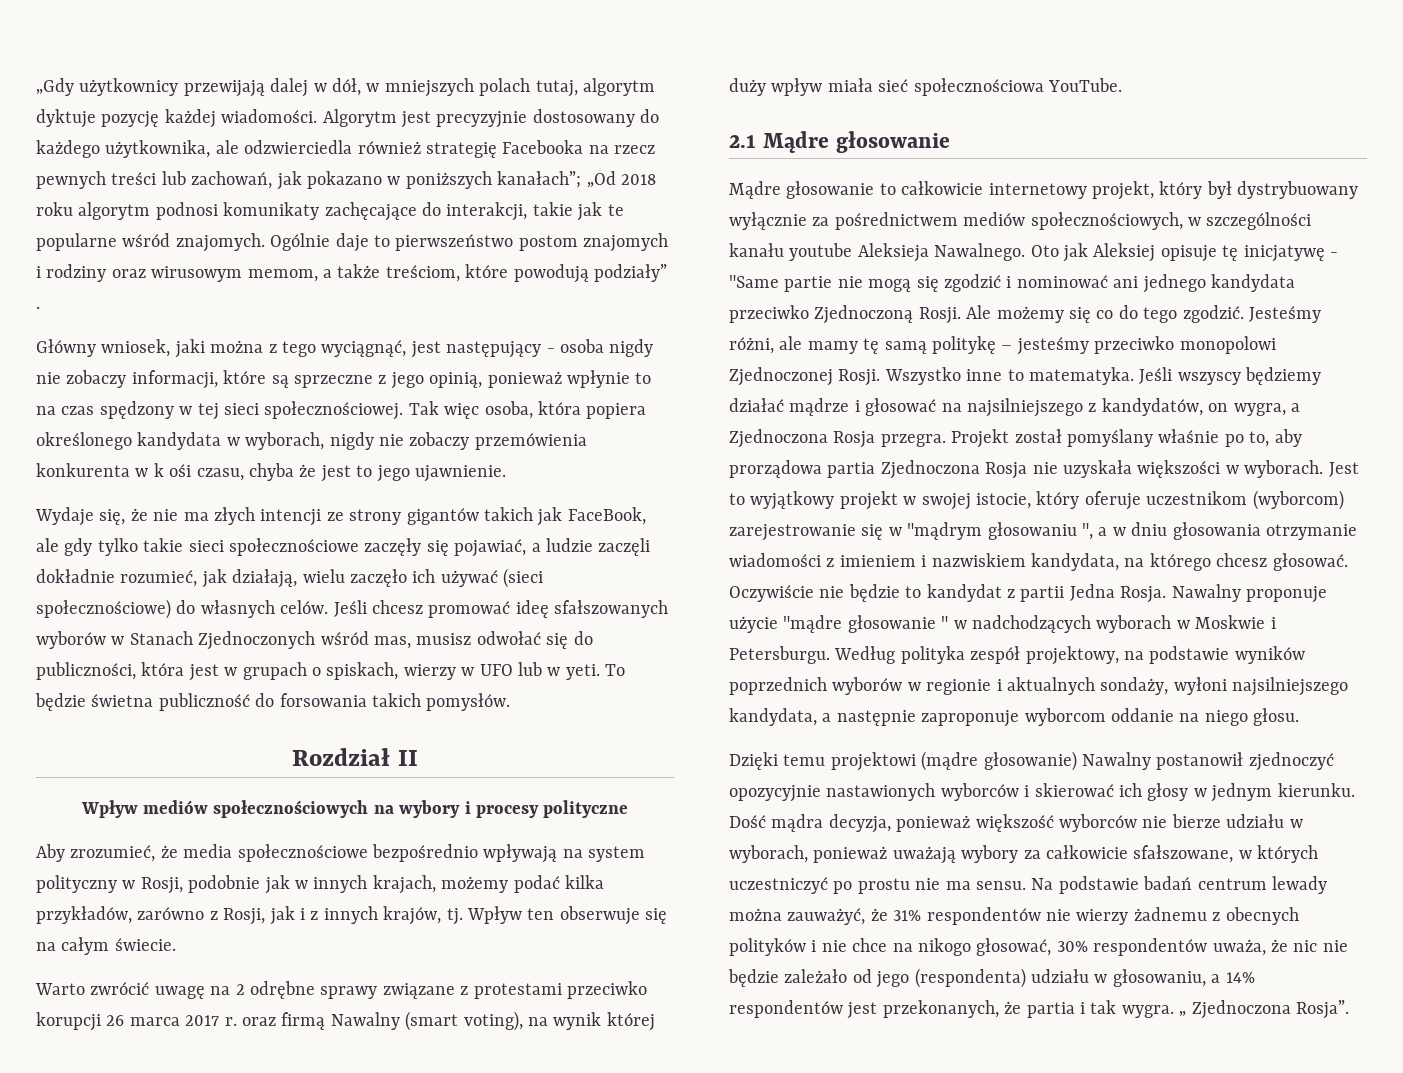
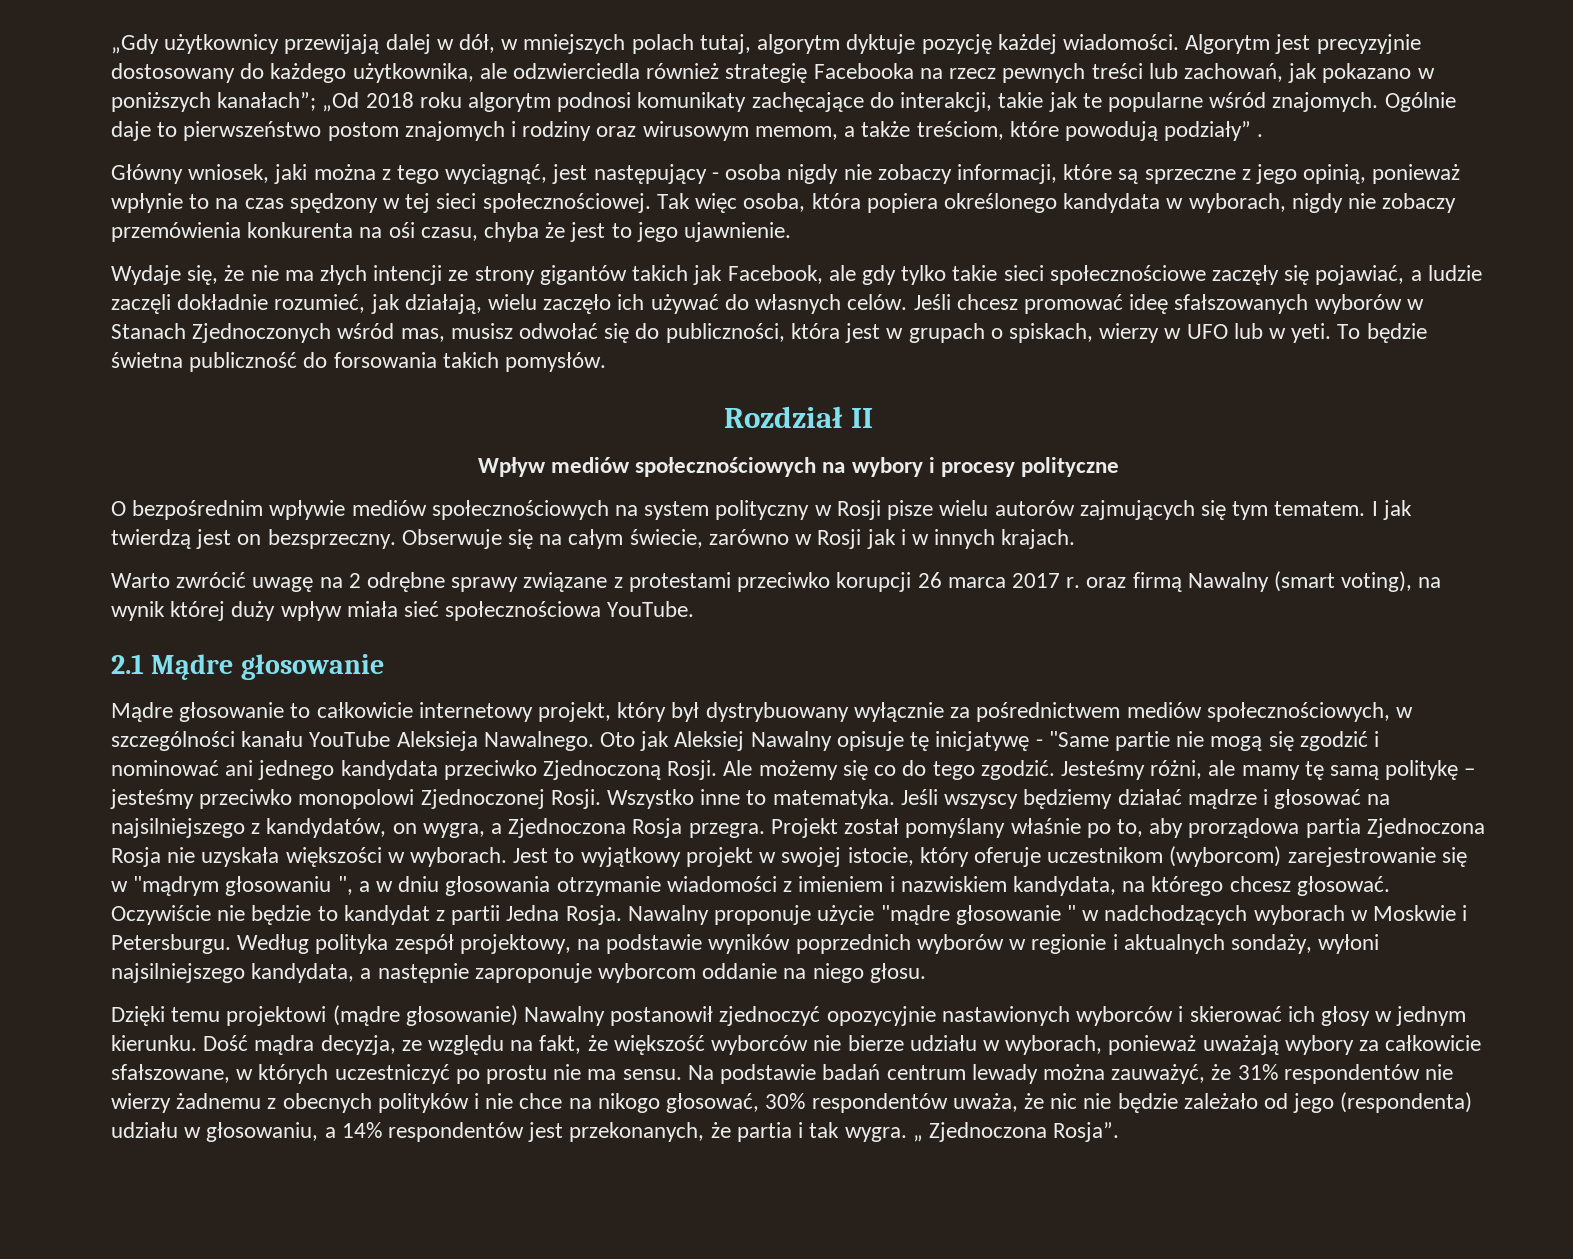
[135,463,164,477] w k -> [359,227,383,238] na
[567,507,646,525] FaceBook, -> [727,265,823,284] Facebook,
[503,568,544,588] [36,599,171,619] (sieci społecznościowe) -> (719, 304) none
[36,844,646,863] [36,875,604,894] [36,906,668,925] [36,937,176,955] Aby zrozumieć, że media społecznościowe bezpośrednio wpływają na system polityczny w Rosji, podobnie jak w innych krajach, możemy podać kilka przykładów, zarówno z Rosji, jak i z innych krajów, tj. Wpływ ten obserwuje się na całym świecie. -> [111,500,1412,520] [111,529,1076,549] O bezpośrednim wpływie mediów społecznościowych na system polityczny w Rosji pisze wielu autorów zajmujących się tym tematem. I jak twierdzą jest on bezsprzeczny. Obserwuje się na całym świecie, zarówno w Rosji jak i w innych krajach.
[789,243,853,261] youtube -> [309,731,391,747] YouTube
(1156, 252) none -> [750,731,832,751] Nawalny
[896,815,971,832] ponieważ -> [401,1035,608,1055] ze względu na fakt, że

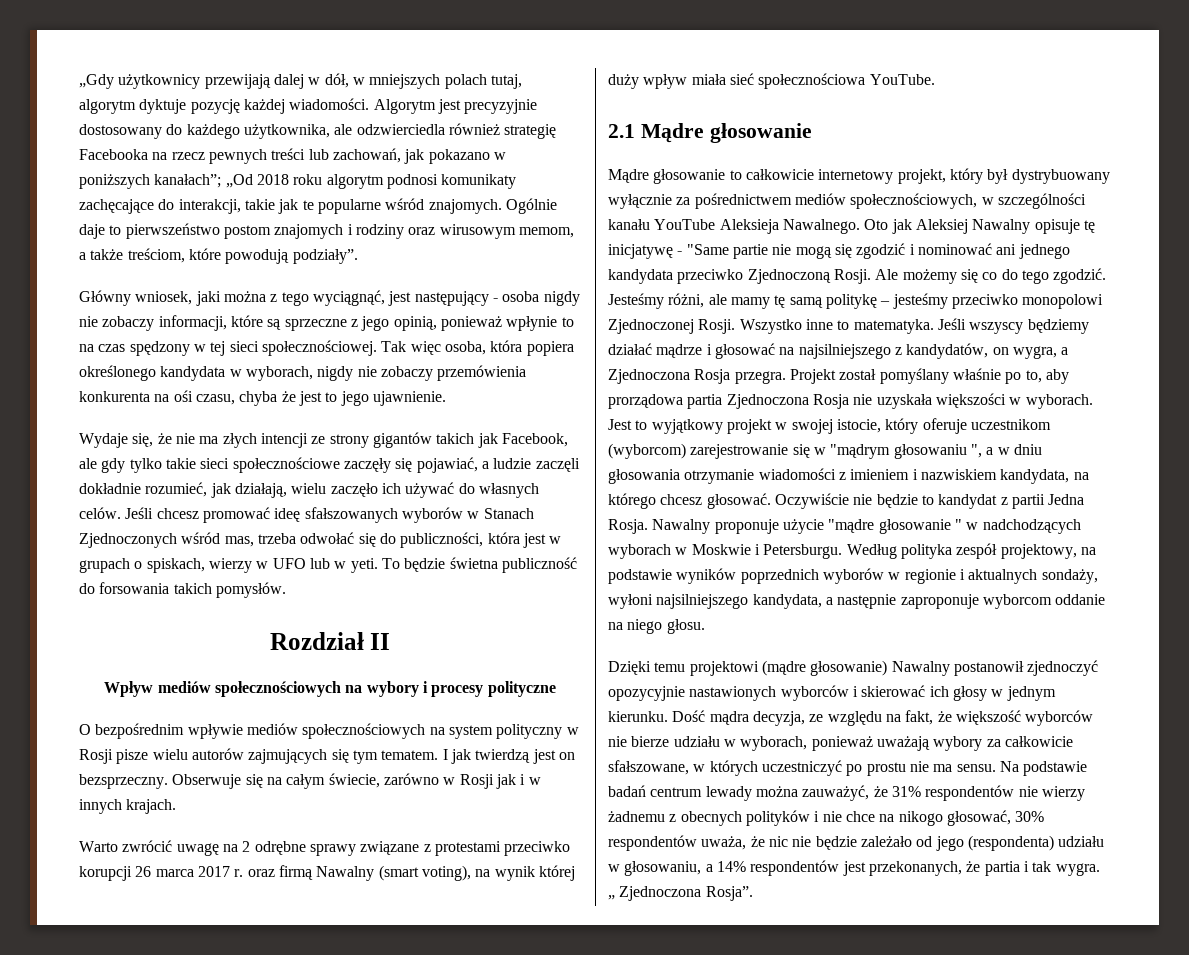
[1164,121,1264,141] podziały” . -> [292,249,358,264] podziały”.
[450,323,513,339] musisz -> [257,533,296,544] trzeba

